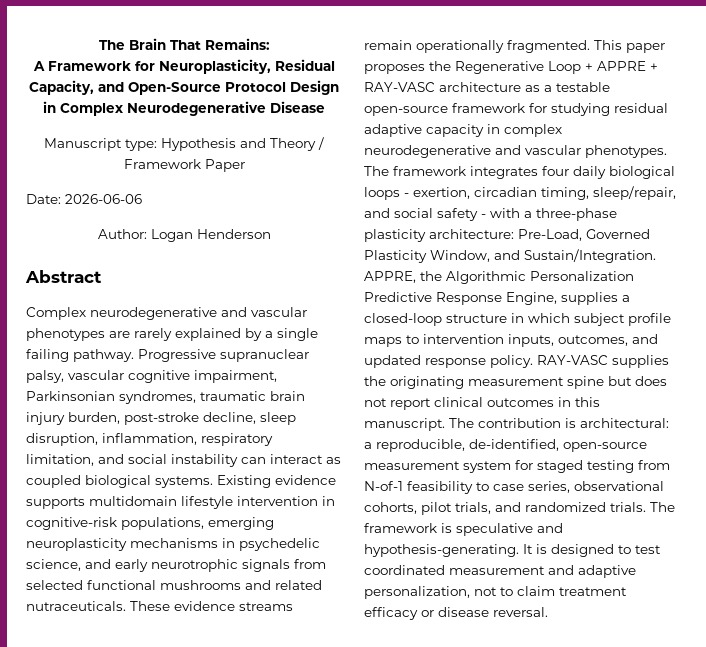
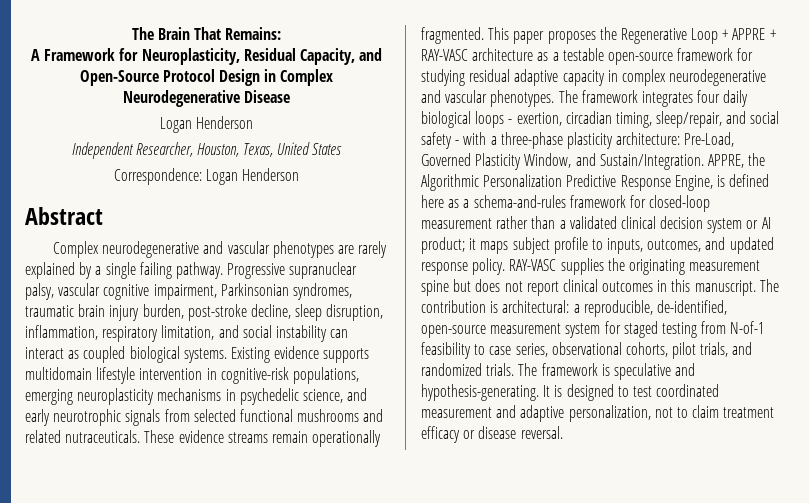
[44,137,324,151] [123,159,245,172] [26,194,142,204] [97,229,147,239] Manuscript type: Hypothesis and Theory / Framework Paper // Date: 2026-06-06 // Author: -> [159,116,254,133] [71,142,343,159] [113,168,202,185] Logan Henderson // Independent Researcher, Houston, Texas, United States // Correspondence:
[561,292,630,305] [364,313,671,326] [364,334,504,347] supplies a closed-loop structure in which subject profile maps to intervention -> [716,174,770,187] [421,195,711,212] [421,216,771,233] [421,237,603,254] is defined here as a schema-and-rules framework for closed-loop measurement rather than a validated clinical decision system or AI product; it maps subject profile to

